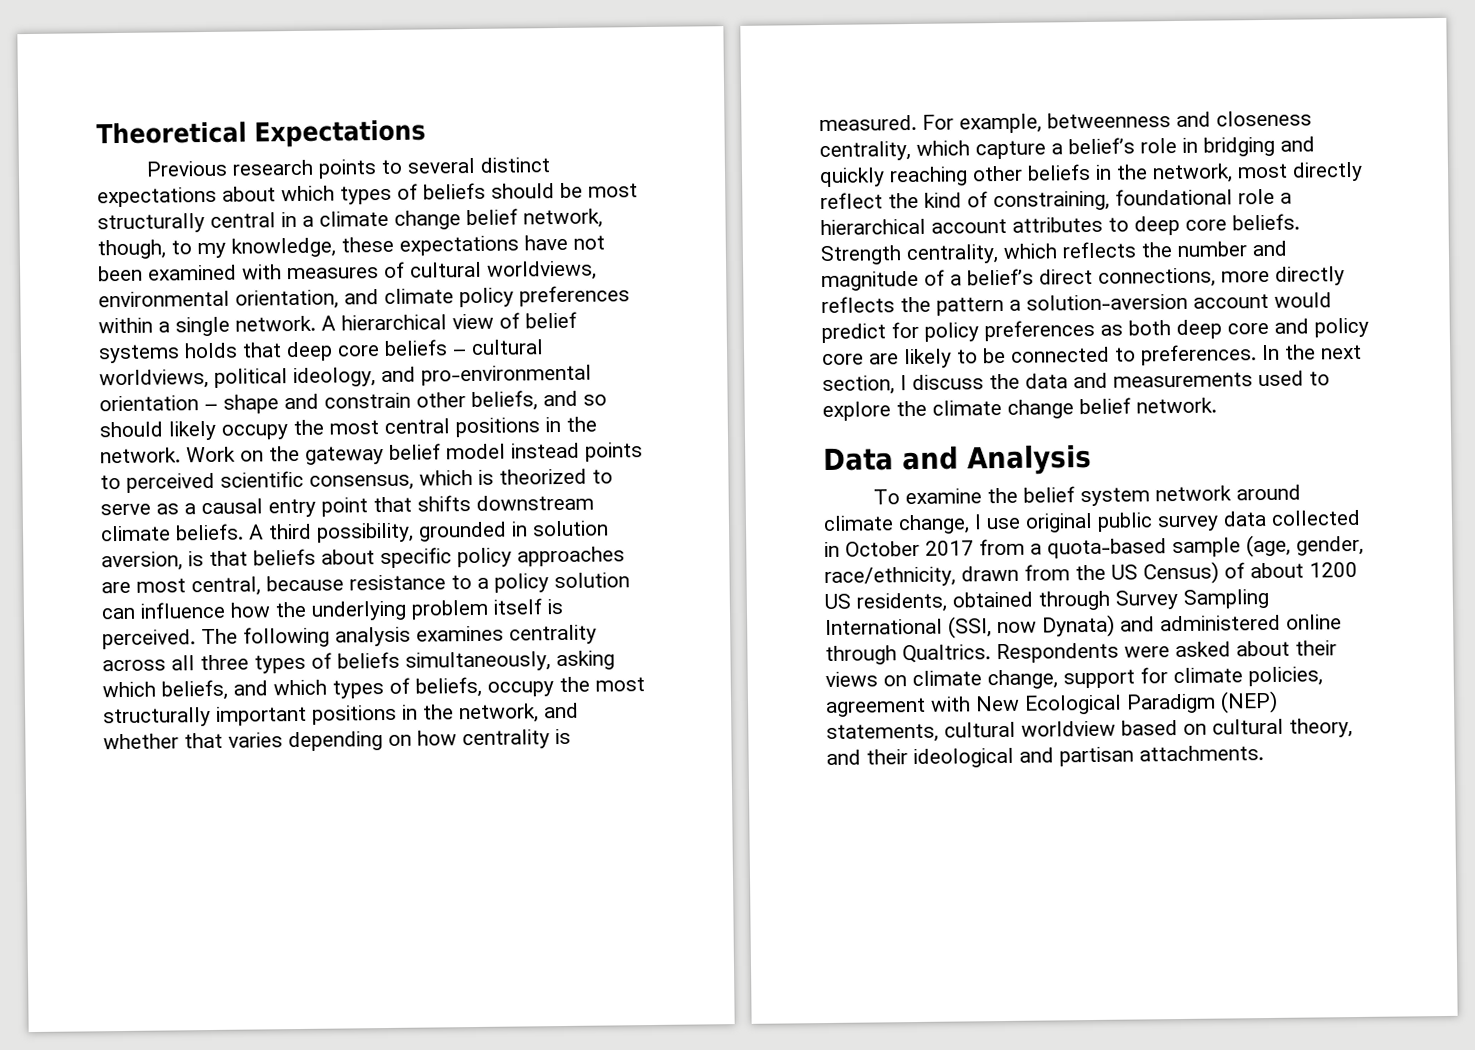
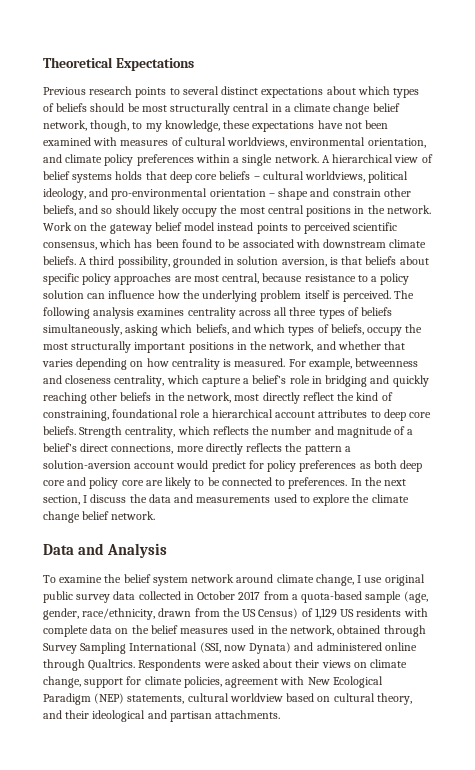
[478,468,613,485] [100,495,471,518] is theorized to serve as a causal entry point that shifts -> [134,239,320,248] has been found to be associated with
[1250,561,1358,579] [824,592,947,613] about 1200 US residents, -> [314,608,428,619] [43,625,335,637] 1,129 US residents with complete data on the belief measures used in the network,

